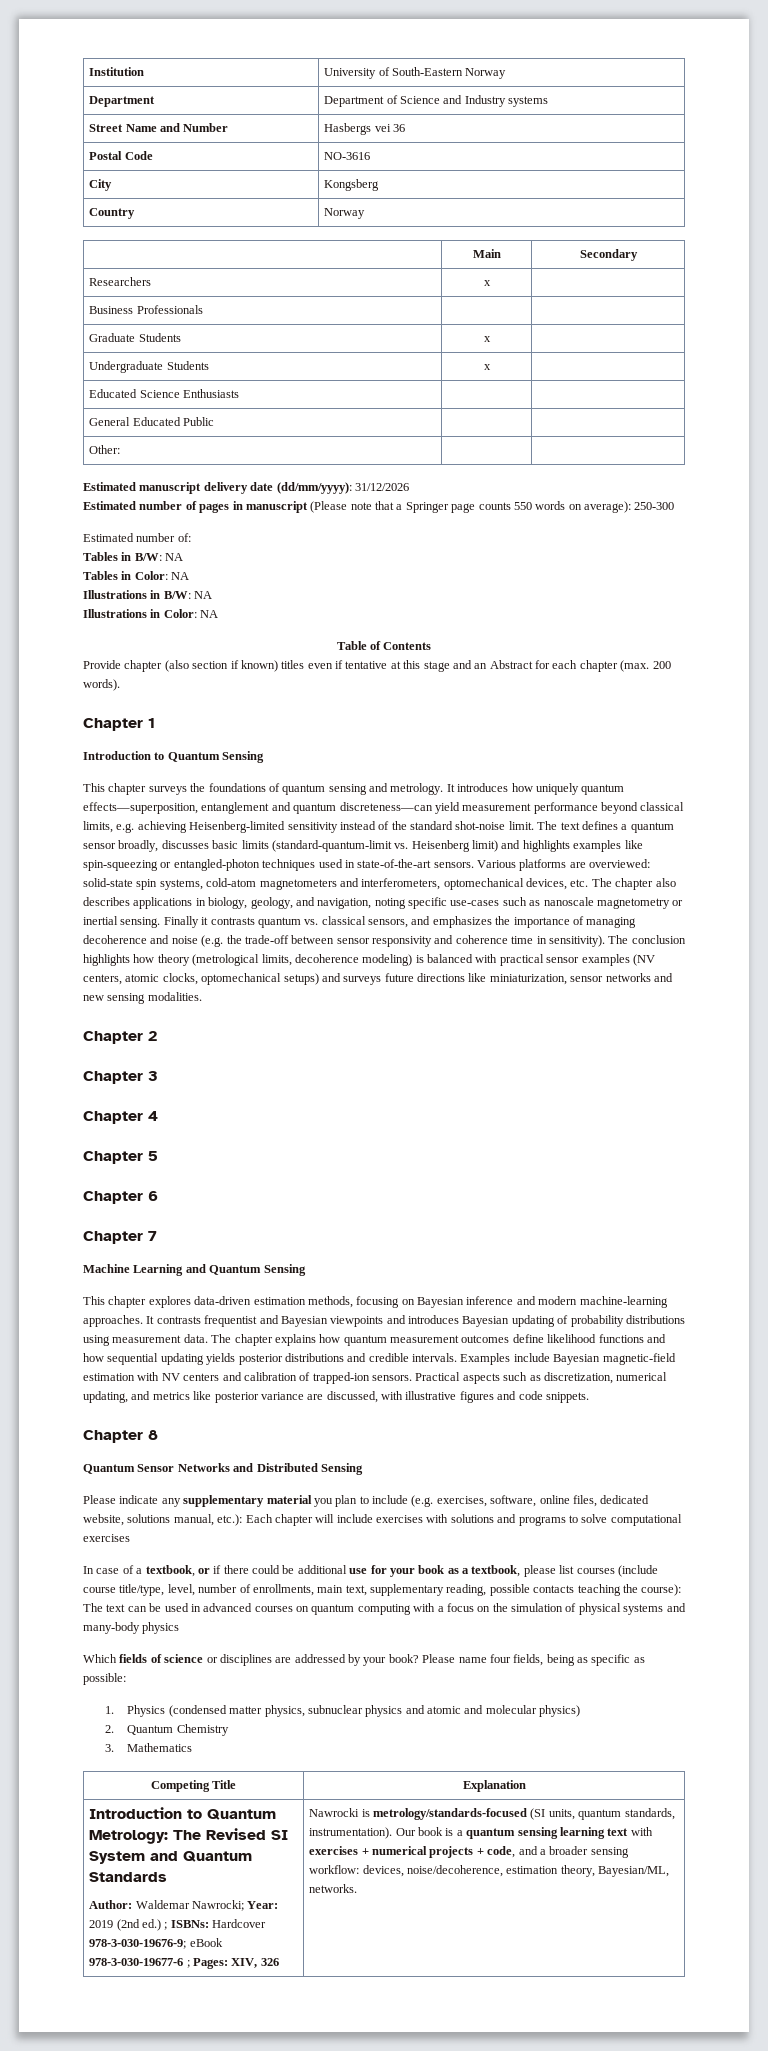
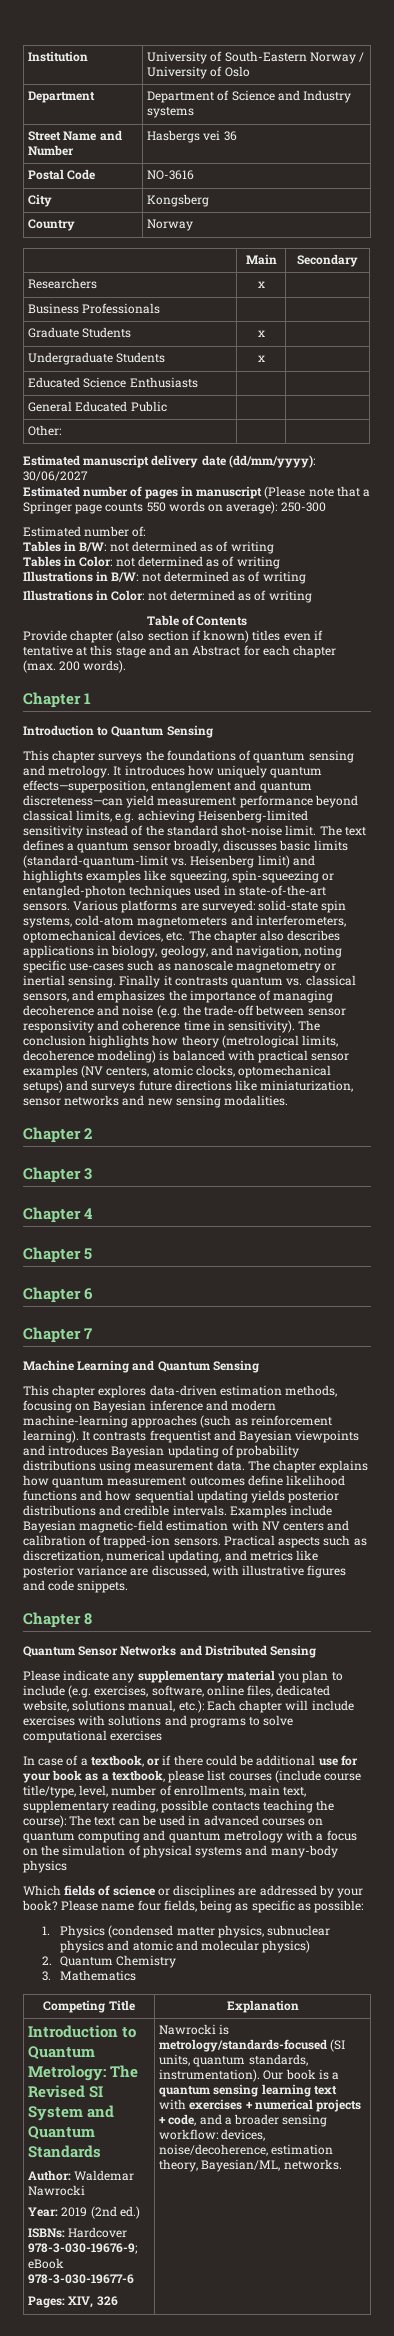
(507, 73) none -> [359,52,365,62] [147,66,250,79] / University of Oslo
[354,483,409,491] 31/12/2026 -> [23,471,88,481] 30/06/2027
[165,553,184,561] [83,571,190,580] [83,590,213,599] [83,609,219,618] NA // Tables in Color: NA // Illustrations in B/W: NA // Illustrations in Color: NA -> [109,541,274,554] [23,556,280,569] [23,571,306,584] [23,590,312,603] not determined as of writing // Tables in Color: not determined as of writing // Illustrations in B/W: not determined as of writing // Illustrations in Color: not determined as of writing
(643, 844) none -> [169,870,229,883] squeezing,
[589,859,651,868] overviewed: -> [201,900,255,913] surveyed:
[83,1315,143,1327] approaches. -> [131,1415,332,1428] [23,1430,79,1443] approaches (such as reinforcement learning).
(411, 1609) none -> [143,1830,283,1843] and quantum metrology
[192,1900,245,1911] Nawrocki; -> [28,2185,86,2196] Nawrocki //
[164,1922,168,1930] ; -> (140, 2212) //
[186,1960,190,1968] ; -> (135, 2279) //

